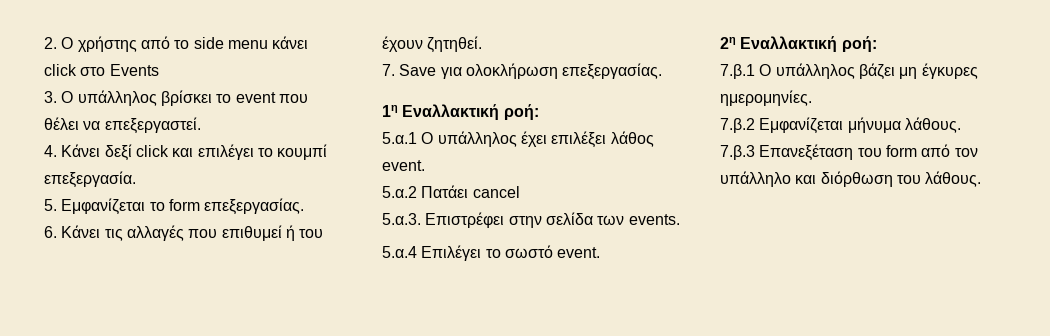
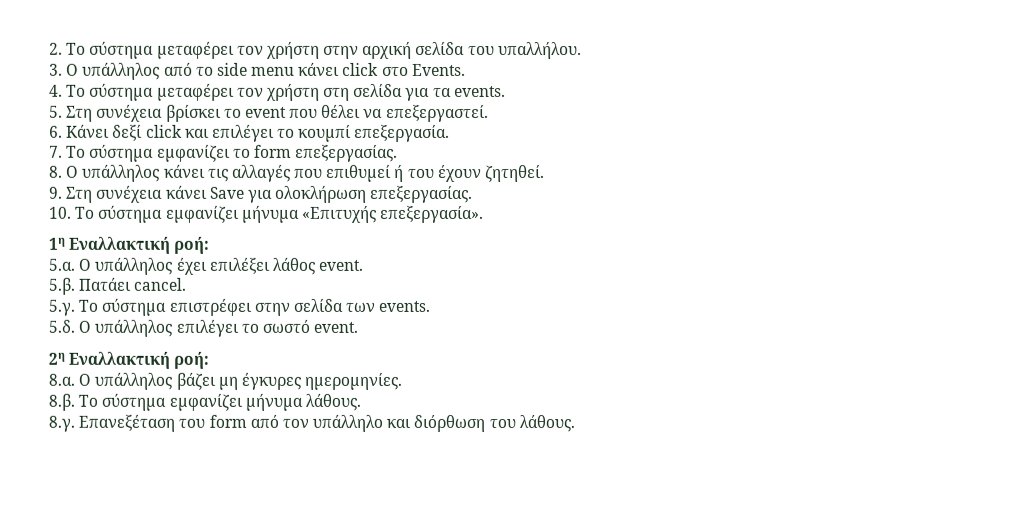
[61,36,137,52] Ο χρήστης -> [66,41,582,60] [49,62,161,80] Το σύστημα μεταφέρει τον χρήστη στην αρχική σελίδα του υπαλλήλου. // 3. Ο υπάλληλος
[109,64,159,76] [44,90,157,106] Εvents // 3. Ο υπάλληλος -> [411,63,466,76] [49,83,506,101] [49,104,164,122] Εvents. // 4. Το σύστημα μεταφέρει τον χρήστη στη σελίδα για τα events. // 5. Στη συνέχεια
[44,145,57,157] 4. -> [49,125,63,138] 6.
[44,198,146,215] 5. Εμφανίζεται -> [49,144,231,162] 7. Το σύστημα εμφανίζει
[44,225,101,238] 6. Κάνει -> [49,164,206,182] 8. Ο υπάλληλος κάνει
[382,64,395,76] 7. -> [49,185,208,203] 9. Στη συνέχεια κάνει
(663, 71) none -> [49,204,485,223] // 10. Το σύστημα εμφανίζει μήνυμα «Επιτυχής επεξεργασία».
[382,132,417,144] 5.α.1 -> [48,258,75,271] 5.α.
[382,185,520,198] [382,212,505,228] 5.α.2 Πατάει cancel // 5.α.3. Επιστρέφει -> [48,277,187,295] [48,298,252,316] 5.β. Πατάει cancel. // 5.γ. Το σύστημα επιστρέφει
[382,245,482,261] 5.α.4 Επιλέγει -> [48,319,239,337] 5.δ. Ο υπάλληλος επιλέγει
[720,64,755,79] 7.β.1 -> [48,373,75,386] 8.α.
[720,117,844,134] 7.β.2 Εμφανίζεται -> [48,393,243,411] 8.β. Το σύστημα εμφανίζει
[720,145,755,160] 7.β.3 -> [48,415,75,432] 8.γ.

